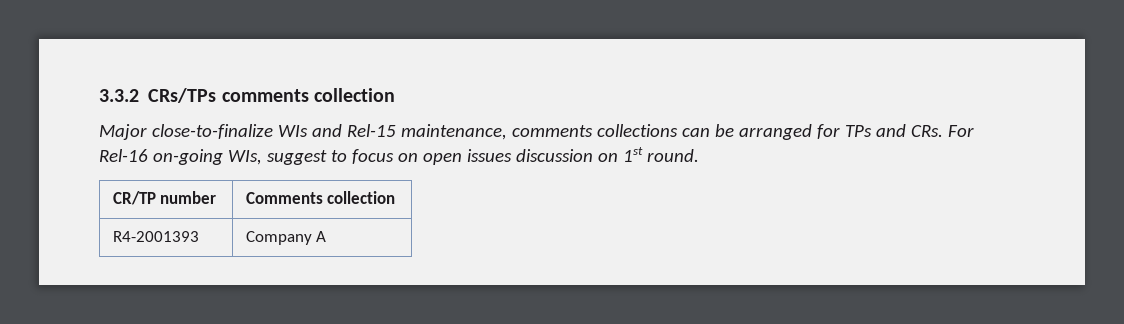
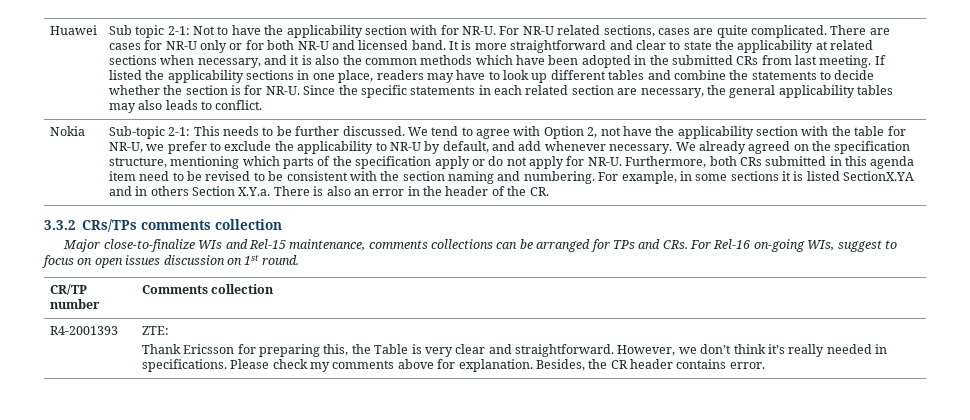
(99, 95) none -> [49,25,97,35] [108,25,890,38] [108,40,874,53] [108,55,886,68] [108,70,875,83] [108,85,894,98] [108,100,263,113] [49,126,85,136] [108,126,906,139] [108,141,911,154] [108,156,915,169] [108,171,915,184] [108,186,549,196] Huawei | Sub topic 2-1: Not to have the applicability section with for NR-U. For NR-U related sections, cases are quite complicated. There are cases for NR-U only or for both NR-U and licensed band. It is more straightforward and clear to state the applicability at related sections when necessary, and it is also the common methods which have been adopted in the submitted CRs from last meeting. If listed the applicability sections in one place, readers may have to look up different tables and combine the statements to decide whether the section is for NR-U. Since the specific statements in each related section are necessary, the general applicability tables may also leads to conflict. // Nokia | Sub-topic 2-1: This needs to be further discussed. We tend to agree with Option 2, not have the applicability section with the table for NR-U, we prefer to exclude the applicability to NR-U by default, and add whenever necessary. We already agreed on the specification structure, mentioning which parts of the specification apply or do not apply for NR-U. Furthermore, both CRs submitted in this agenda item need to be revised to be consistent with the section naming and numbering. For example, in some sections it is listed SectionX.YA and in others Section X.Y.a. There is also an error in the header of the CR. //
[245,231,327,245] Company A -> [141,326,169,335] [141,344,888,357] [141,359,765,372] ZTE: // Thank Ericsson for preparing this, the Table is very clear and straightforward. However, we don’t think it’s really needed in specifications. Please check my comments above for explanation. Besides, the CR header contains error.

